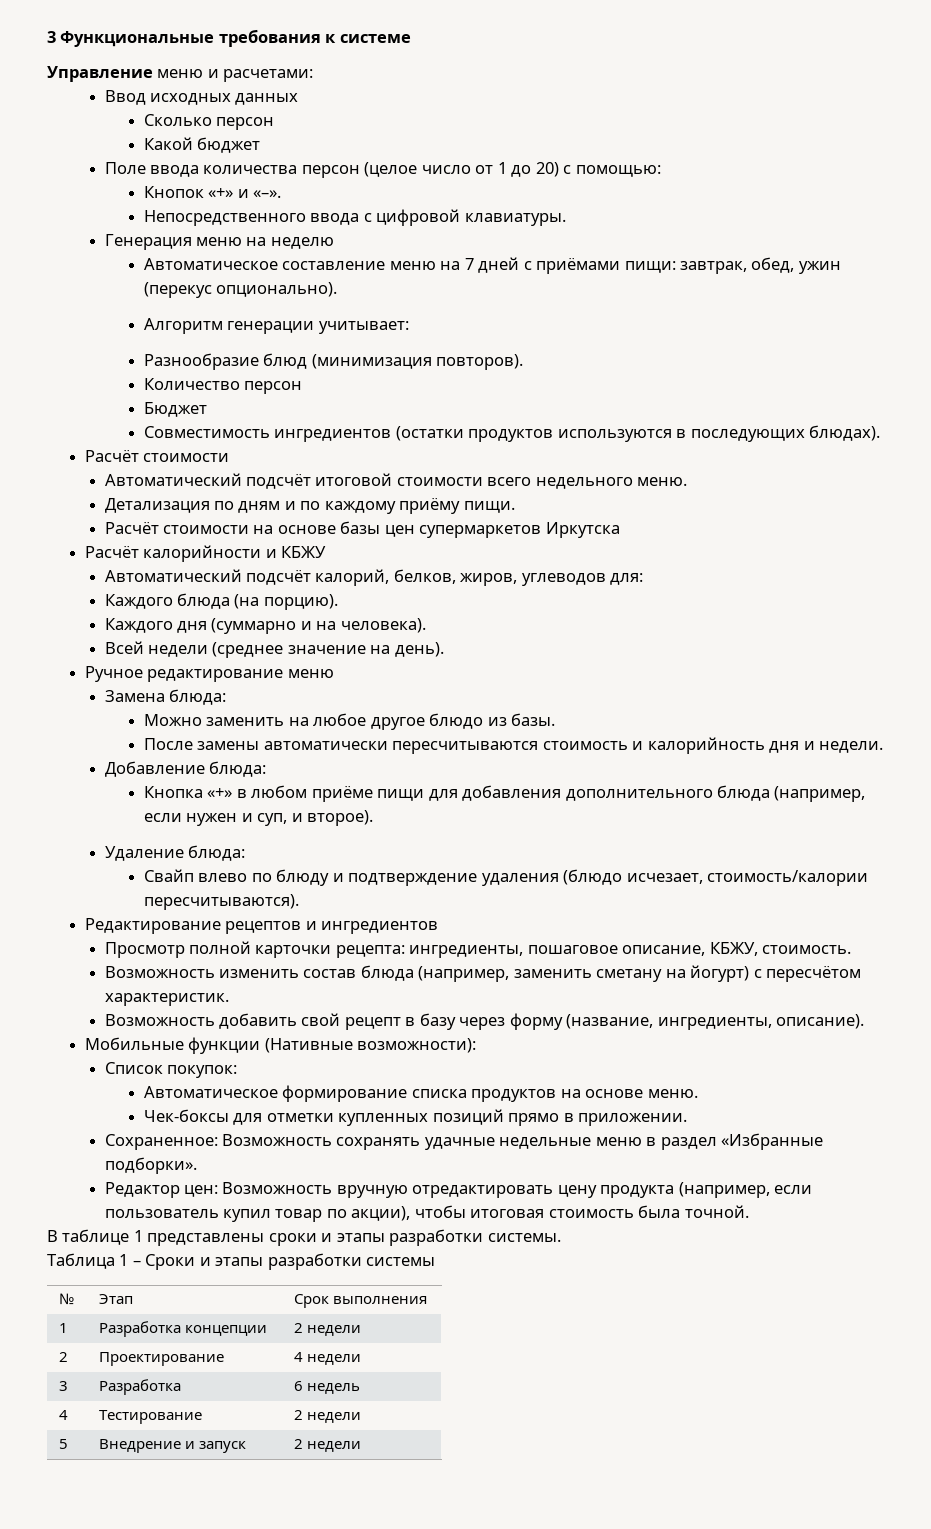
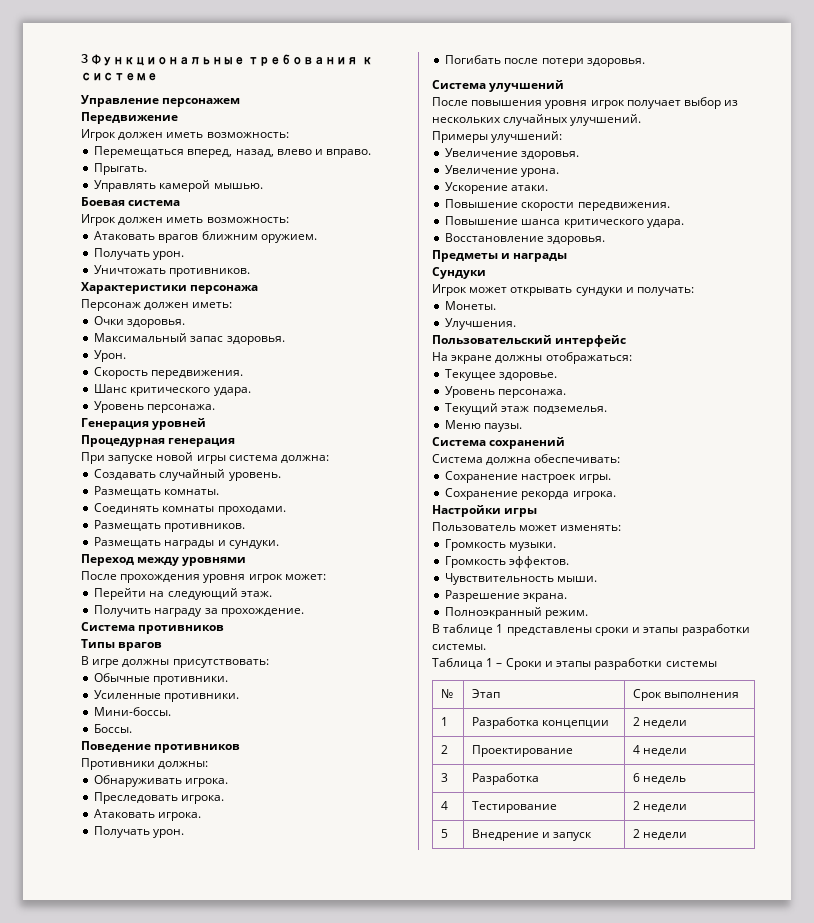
[157,69,314,82] [104,90,299,105] [143,114,275,130] [143,137,261,153] [104,162,661,178] [143,186,282,198] [143,209,566,226] [104,234,334,250] [143,257,841,274] [143,282,338,298] [143,318,409,334] [143,353,524,370] [143,378,303,394] [143,402,207,417] [143,425,881,442] [84,449,230,462] [104,473,688,489] [104,497,515,514] [104,521,620,538] [84,545,327,562] [104,569,644,586] [104,593,338,610] [104,618,426,634] [104,641,444,658] [84,666,334,682] [104,689,226,705] [143,713,556,730] [143,737,884,754] [104,761,266,777] [143,785,866,802] [143,810,374,826] [104,845,245,861] [143,869,869,886] [143,894,299,910] [84,918,439,934] [104,941,852,958] [104,965,862,982] [104,993,229,1006] [104,1013,865,1030] [84,1037,477,1054] [104,1062,237,1078] [143,1085,698,1102] [143,1109,688,1126] [104,1133,824,1150] [104,1157,197,1174] [104,1182,813,1198] [104,1205,749,1222] меню и расчетами: // Ввод исходных данных // Сколько персон // Какой бюджет // Поле ввода количества персон (целое число от 1 до 20) с помощью: // Кнопок «+» и «–». // Непосредственного ввода с цифровой клавиатуры. // Генерация меню на неделю // Автоматическое составление меню на 7 дней с приёмами пищи: завтрак, обед, ужин (перекус опционально). // Алгоритм генерации учитывает: // Разнообразие блюд (минимизация повторов). // Количество персон // Бюджет // Совместимость ингредиентов (остатки продуктов используются в последующих блюдах). // Расчёт стоимости // Автоматический подсчёт итоговой стоимости всего недельного меню. // Детализация по дням и по каждому приёму пищи. // Расчёт стоимости на основе базы цен супермаркетов Иркутска // Расчёт калорийности и КБЖУ // Автоматический подсчёт калорий, белков, жиров, углеводов для: // Каждого блюда (на порцию). // Каждого дня (суммарно и на человека). // Всей недели (среднее значение на день). // Ручное редактирование меню // Замена блюда: // Можно заменить на любое другое блюдо из базы. // После замены автоматически пересчитываются стоимость и калорийность дня и недели. // Добавление блюда: // Кнопка «+» в любом приёме пищи для добавления дополнительного блюда (например, если нужен и суп, и второе). // Удаление блюда: // Свайп влево по блюду и подтверждение удаления (блюдо исчезает, стоимость/калории пересчитываются). // Редактирование рецептов и ингредиентов // Просмотр полной карточки рецепта: ингредиенты, пошаговое описание, КБЖУ, стоимость. // Возможность изменить состав блюда (например, заменить сметану на йогурт) с пересчётом характеристик. // Возможность добавить свой рецепт в базу через форму (название, ингредиенты, описание). // Мобильные функции (Нативные возможности): // Список покупок: // Автоматическое формирование списка продуктов на основе меню. // Чек-боксы для отметки купленных позиций прямо в приложении. // Сохраненное: Возможность сохранять удачные недельные меню в раздел «Избранные подборки». // Редактор цен: Возможность вручную отредактировать цену продукта (например, если пользователь купил товар по акции), чтобы итоговая стоимость была точной. -> [162,98,241,107] [81,112,178,124] [81,129,289,141] [94,146,372,158] [94,163,148,175] [94,180,263,192] [81,197,181,206] [81,214,289,226] [94,231,317,243] [94,248,185,260] [94,265,251,277] [81,282,259,294] [81,299,233,311] [94,316,186,328] [94,333,285,345] [94,350,127,362] [94,367,244,379] [94,384,251,396] [94,401,216,413] [81,418,207,430] [81,435,236,447] [81,452,330,464] [94,469,281,481] [94,486,220,497] [94,503,286,515] [94,520,246,532] [94,537,279,549] [81,554,247,566] [81,571,326,583] [94,588,272,600] [94,605,304,617] [81,622,225,634] [81,639,163,651] [81,656,269,668] [94,673,229,685] [94,690,240,702] [94,707,172,716] [94,724,133,733] [81,741,241,753] [81,758,209,770] [94,775,229,787] [94,792,225,804] [94,809,202,821] [94,826,185,838] [445,55,645,67] [432,80,565,92] [432,97,739,109] [432,114,642,126] [432,131,563,143] [445,148,580,160] [445,165,560,177] [445,182,549,194] [445,199,670,211] [445,216,684,228] [445,233,606,245] [432,250,568,262] [432,267,486,279] [432,284,695,296] [445,301,497,310] [445,318,517,330] [432,335,627,347] [432,352,632,364] [445,369,558,381] [445,386,567,398] [445,403,607,415] [445,420,523,432] [432,437,566,449] [432,454,621,465] [445,471,611,483] [445,488,616,500] [432,505,538,517] [432,522,622,531] [445,539,557,551] [445,556,570,568] [445,573,598,585] [445,590,568,602] [445,607,589,619] персонажем // Передвижение // Игрок должен иметь возможность: // Перемещаться вперед, назад, влево и вправо. // Прыгать. // Управлять камерой мышью. // Боевая система // Игрок должен иметь возможность: // Атаковать врагов ближним оружием. // Получать урон. // Уничтожать противников. // Характеристики персонажа // Персонаж должен иметь: // Очки здоровья. // Максимальный запас здоровья. // Урон. // Скорость передвижения. // Шанс критического удара. // Уровень персонажа. // Генерация уровней // Процедурная генерация // При запуске новой игры система должна: // Создавать случайный уровень. // Размещать комнаты. // Соединять комнаты проходами. // Размещать противников. // Размещать награды и сундуки. // Переход между уровнями // После прохождения уровня игрок может: // Перейти на следующий этаж. // Получить награду за прохождение. // Система противников // Типы врагов // В игре должны присутствовать: // Обычные противники. // Усиленные противники. // Мини-боссы. // Боссы. // Поведение противников // Противники должны: // Обнаруживать игрока. // Преследовать игрока. // Атаковать игрока. // Получать урон. // Погибать после потери здоровья. // Система улучшений // После повышения уровня игрок получает выбор из нескольких случайных улучшений. // Примеры улучшений: // Увеличение здоровья. // Увеличение урона. // Ускорение атаки. // Повышение скорости передвижения. // Повышение шанса критического удара. // Восстановление здоровья. // Предметы и награды // Сундуки // Игрок может открывать сундуки и получать: // Монеты. // Улучшения. // Пользовательский интерфейс // На экране должны отображаться: // Текущее здоровье. // Уровень персонажа. // Текущий этаж подземелья. // Меню паузы. // Система сохранений // Система должна обеспечивать: // Сохранение настроек игры. // Сохранение рекорда игрока. // Настройки игры // Пользователь может изменять: // Громкость музыки. // Громкость эффектов. // Чувствительность мыши. // Разрешение экрана. // Полноэкранный режим.

